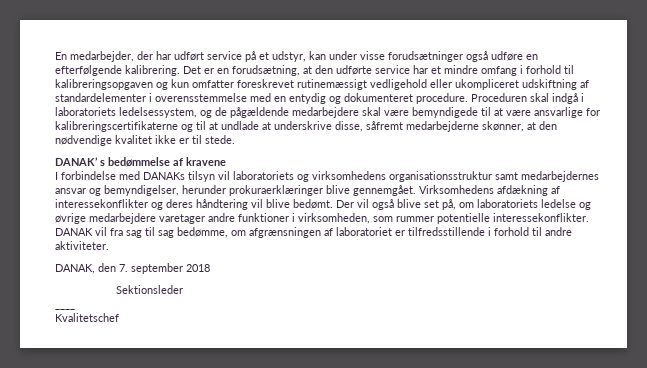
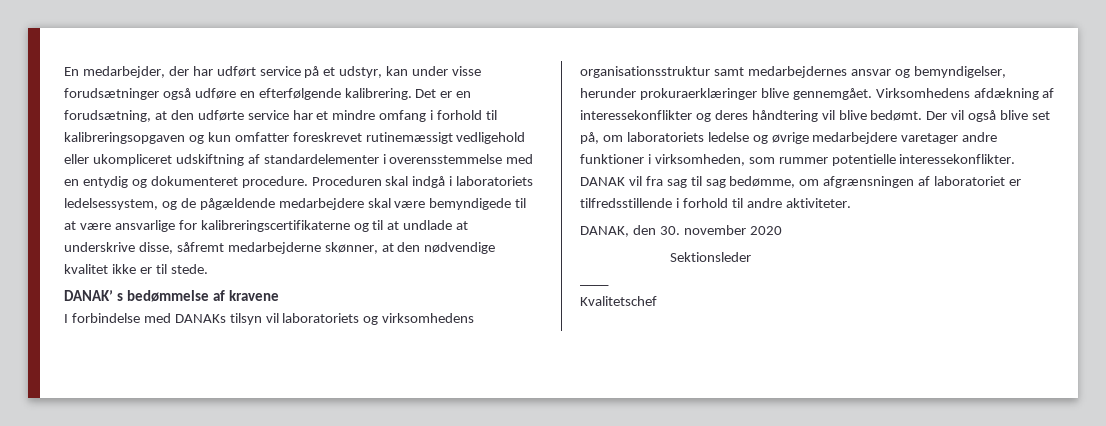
[119,263,210,274] 7. september 2018 -> [659,225,782,235] 30. november 2020

